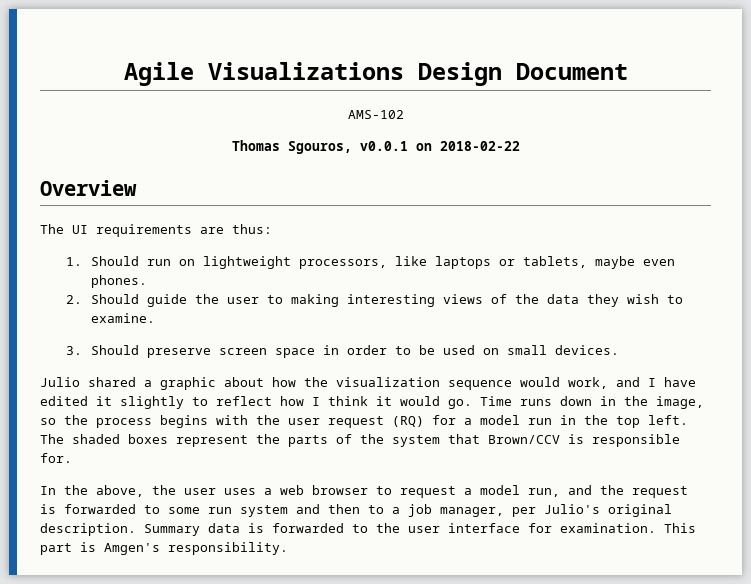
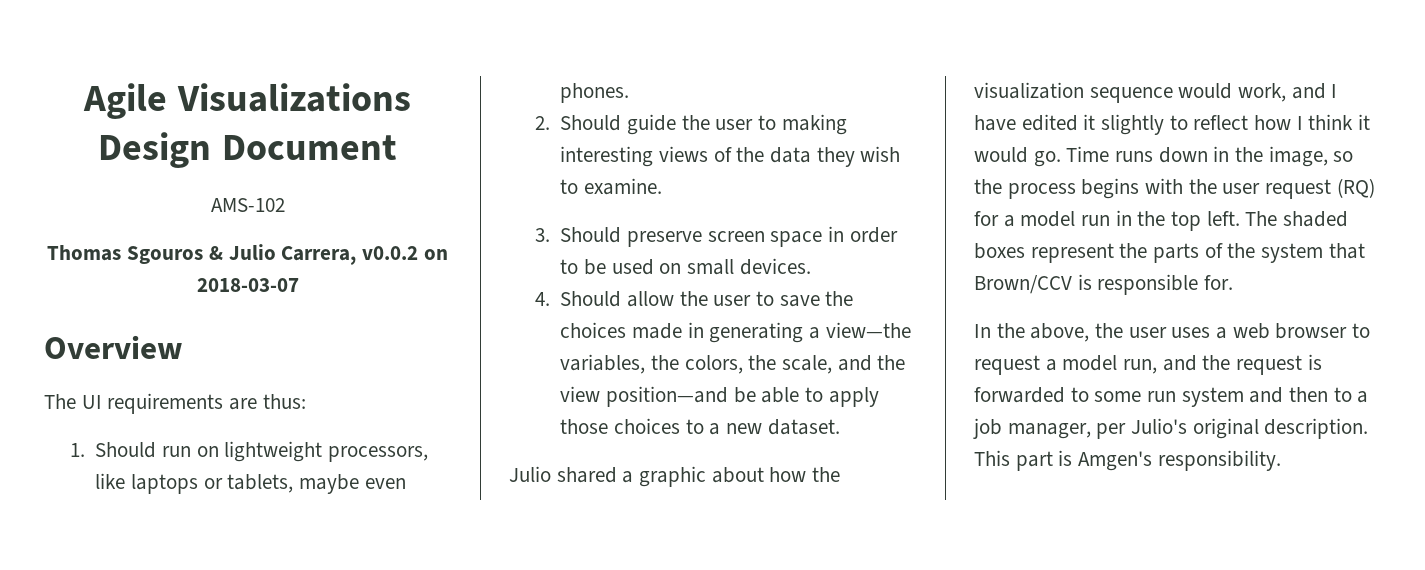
[287,141,520,154] Sgouros, v0.0.1 on 2018-02-22 -> [127,244,448,265] [196,278,299,292] Sgouros & Julio Carrera, v0.0.2 on 2018-03-07
(620, 350) none -> [534,291,854,307] [560,322,911,343] [560,354,906,374] [560,386,879,407] [560,418,840,435] // 4. Should allow the user to save the choices made in generating a view—the variables, the colors, the scale, and the view position—and be able to apply those choices to a new dataset.
[144,523,656,536] Summary data is forwarded to the user interface for examination. -> (1369, 428) none

